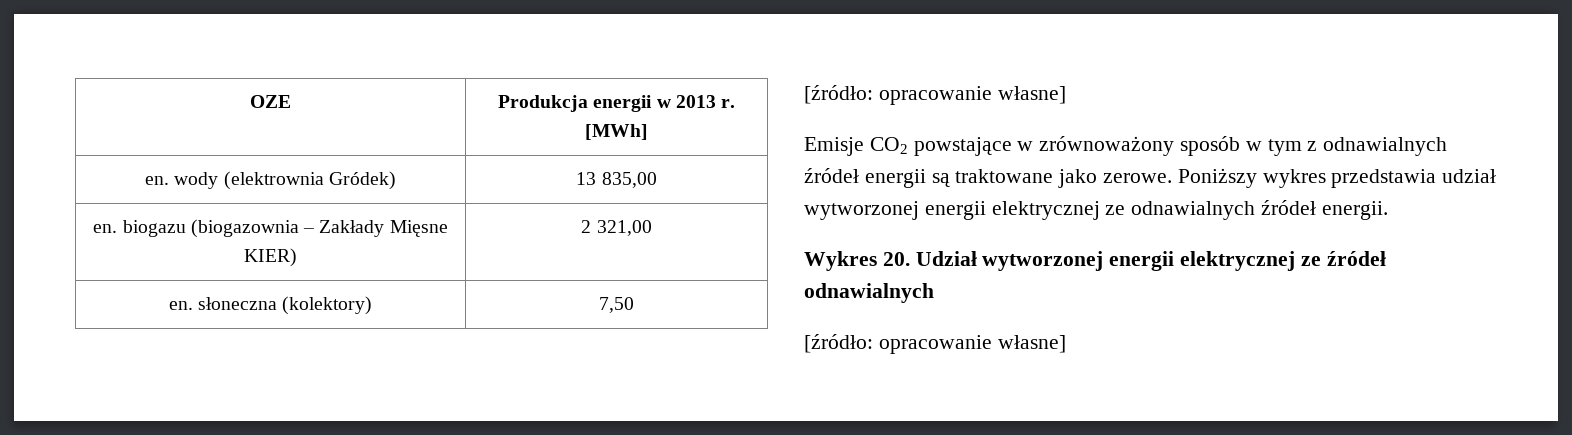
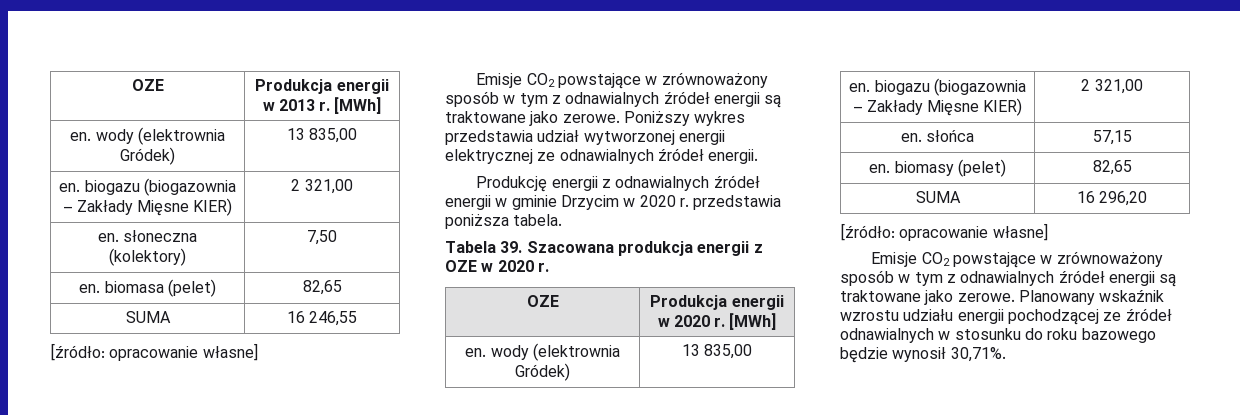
(634, 305) none -> [79,279,216,297] [302,280,342,295] [125,311,171,323] [286,311,358,326] // en. biomasa (pelet) | 82,65 // SUMA | 16 246,55
[804,251,1386,271] [804,283,934,303] [804,334,1066,354] Wykres 20. Udział wytworzonej energii elektrycznej ze źródeł odnawialnych // [źródło: opracowanie własne] -> [476,175,760,192] [445,195,782,210] [445,214,563,229] [445,241,763,256] [445,260,549,272] [526,295,559,307] [650,295,784,310] [657,313,777,330] [465,343,620,361] [515,363,570,381] [681,344,753,359] [849,78,1026,96] [852,98,1023,116] [1081,79,1143,94] [900,130,975,142] [1092,130,1132,145] [869,159,1006,177] [1092,160,1132,175] [915,191,961,203] [1076,191,1148,206] [840,223,1048,241] [871,251,1163,268] [840,270,1177,287] [840,290,1165,305] [840,308,1172,325] [840,328,1156,343] [840,347,1006,363] Produkcję energii z odnawialnych źródeł energii w gminie Drzycim w 2020 r. przedstawia poniższa tabela. // Tabela 39. Szacowana produkcja energii z OZE w 2020 r. // OZE | Produkcja energii w 2020 r. [MWh] // en. wody (elektrownia Gródek) | 13 835,00 // en. biogazu (biogazownia – Zakłady Mięsne KIER) | 2 321,00 // en. słońca | 57,15 // en. biomasy (pelet) | 82,65 // SUMA | 16 296,20 // [źródło: opracowanie własne] // Emisje CO2 powstające w zrównoważony sposób w tym z odnawialnych źródeł energii są traktowane jako zerowe. Planowany wskaźnik wzrostu udziału energii pochodzącej ze źródeł odnawialnych w stosunku do roku bazowego będzie wynosił 30,71%.

